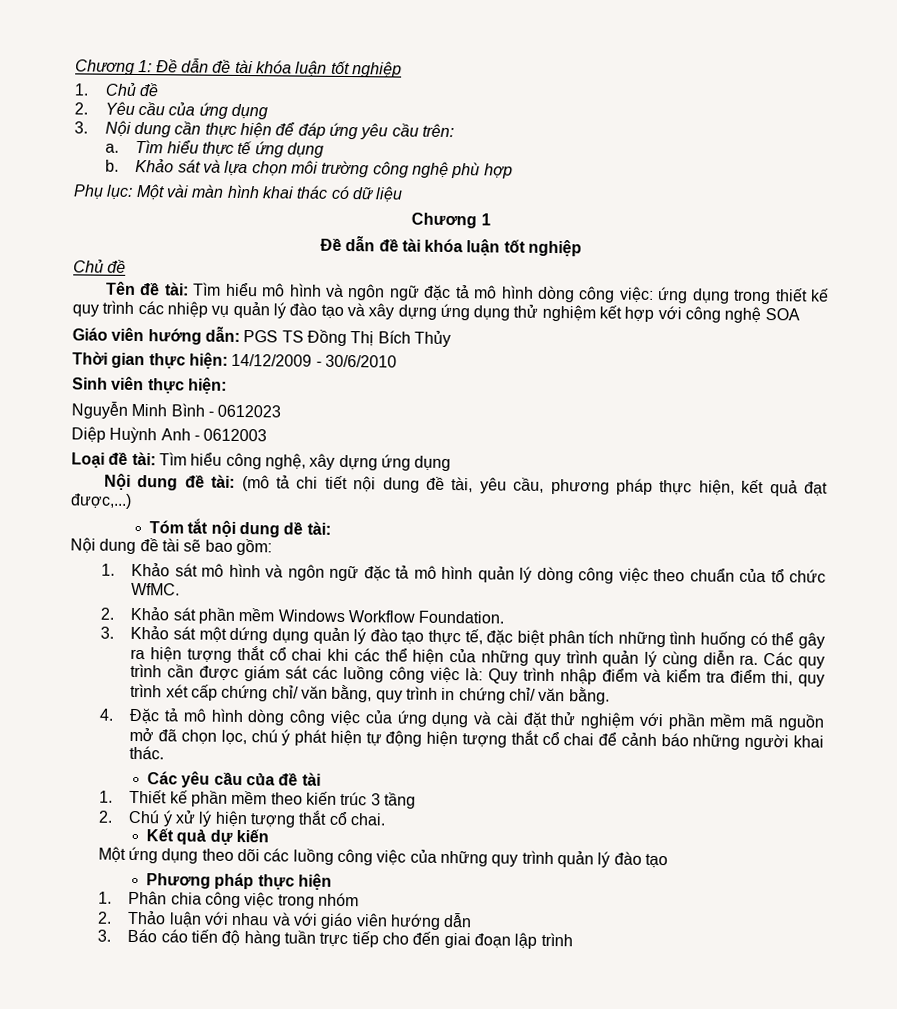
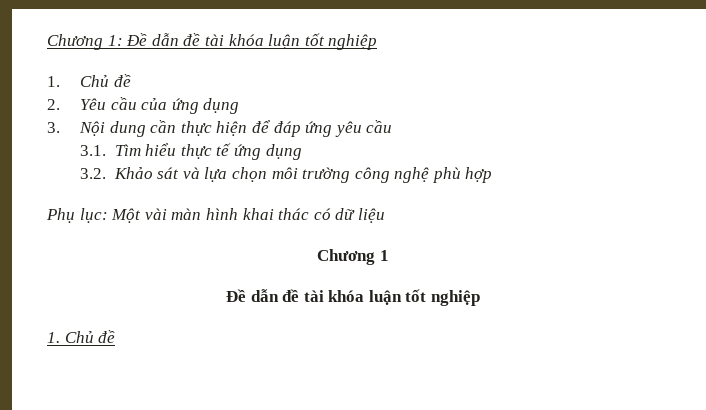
[421,123,454,138] [104,143,119,153] trên: // a. -> [80,145,107,156] // 3.1.
[104,159,119,172] b. -> [80,168,107,179] 3.2.
[73,259,127,273] [104,281,830,305] [72,300,800,323] [72,326,451,348] [72,351,397,369] [72,376,227,394] [71,401,282,419] [71,426,268,444] [71,451,452,472] [103,473,829,497] [70,493,132,509] [148,518,331,538] [70,537,272,556] [100,562,826,584] [131,582,181,596] [99,606,505,624] [99,625,825,649] [130,645,825,669] [130,663,826,687] [130,683,610,705] [98,707,826,731] [129,727,824,751] [129,745,165,760] [146,771,321,788] [98,789,416,809] [97,809,386,828] [145,828,269,845] [97,846,668,869] [145,872,332,890] [97,890,359,909] [96,910,473,930] [96,928,573,949] Chủ đề // Tên đề tài: Tìm hiểu mô hình và ngôn ngữ đặc tả mô hình dòng công việc: ứng dụng trong thiết kế quy trình các nhiệp vụ quản lý đào tạo và xây dựng ứng dụng thử nghiệm kết hợp với công nghệ SOA // Giáo viên hướng dẫn: PGS TS Đồng Thị Bích Thủy // Thời gian thực hiện: 14/12/2009 - 30/6/2010 // Sinh viên thực hiện: // Nguyễn Minh Bình - 0612023 // Diệp Huỳnh Anh - 0612003 // Loại đề tài: Tìm hiểu công nghệ, xây dựng ứng dụng // Nội dung đề tài: (mô tả chi tiết nội dung đề tài, yêu cầu, phương pháp thực hiện, kết quả đạt được,...) // Tóm tắt nội dung dề tài: // Nội dung đề tài sẽ bao gồm: // 1. Khảo sát mô hình và ngôn ngữ đặc tả mô hình quản lý dòng công việc theo chuẩn của tổ chức WfMC. // 2. Khảo sát phần mềm Windows Workflow Foundation. // 3. Khảo sát một dứng dụng quản lý đào tạo thực tế, đặc biệt phân tích những tình huống có thể gây ra hiện tượng thắt cổ chai khi các thể hiện của những quy trình quản lý cùng diễn ra. Các quy trình cần được giám sát các luồng công việc là: Quy trình nhập điểm và kiểm tra điểm thi, quy trình xét cấp chứng chỉ/ văn bằng, quy trình in chứng chỉ/ văn bằng. // 4. Đặc tả mô hình dòng công việc của ứng dụng và cài đặt thử nghiệm với phần mềm mã nguồn mở đã chọn lọc, chú ý phát hiện tự động hiện tượng thắt cổ chai để cảnh báo những người khai thác. // Các yêu cầu của đề tài // 1. Thiết kế phần mềm theo kiến trúc 3 tầng // 2. Chú ý xử lý hiện tượng thắt cổ chai. // Kết quả dự kiến // Một ứng dụng theo dõi các luồng công việc của những quy trình quản lý đào tạo // Phương pháp thực hiện // 1. Phân chia công việc trong nhóm // 2. Thảo luận với nhau và với giáo viên hướng dẫn // 3. Báo cáo tiến độ hàng tuần trực tiếp cho đến giai đoạn lập trình -> [47,330,116,343] 1. Chủ đề

